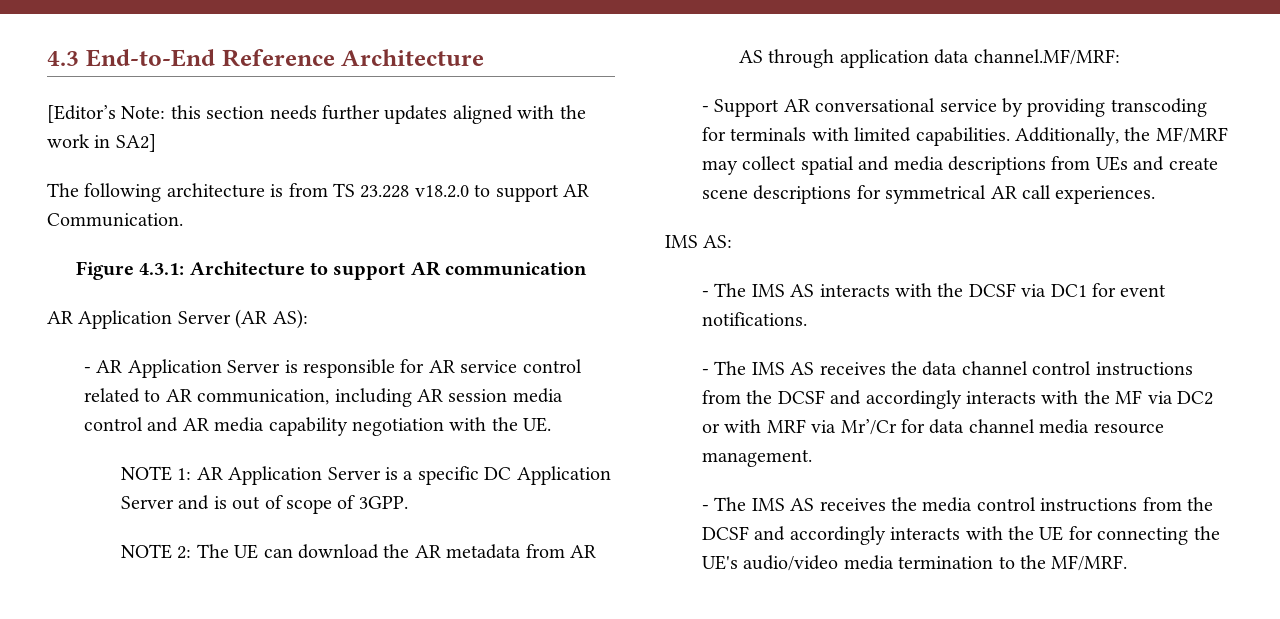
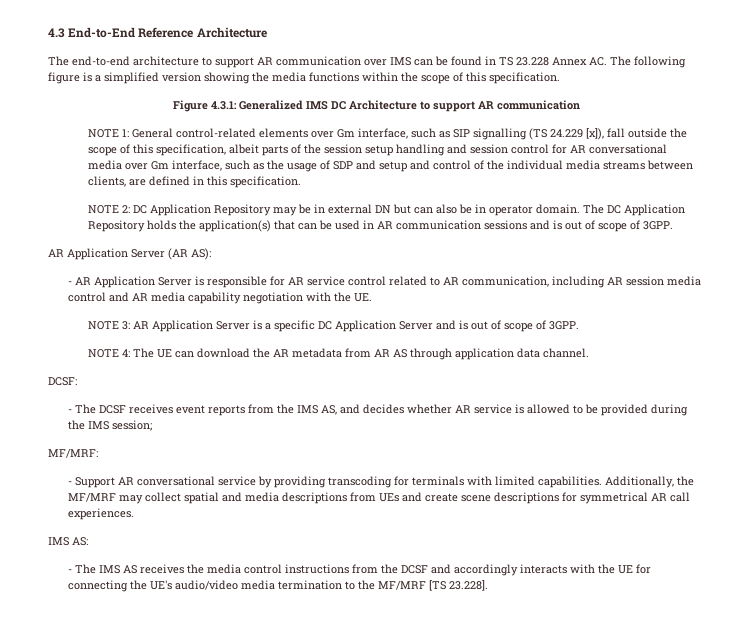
[47,105,586,124] [47,134,156,152] [47,183,589,202] [47,213,183,227] [Editor’s Note: this section needs further updates aligned with the work in SA2] // The following architecture is from TS 23.228 v18.2.0 to support AR Communication. -> [48,56,686,68] [48,72,560,84] The end-to-end architecture to support AR communication over IMS can be found in TS 23.228 Annex AC. The following figure is a simplified version showing the media functions within the scope of this specification.
(185, 269) none -> [238,100,346,110] Generalized IMS DC
(588, 269) none -> [88,128,688,140] [88,144,668,156] [88,160,694,172] [88,176,302,188] [88,204,686,216] [88,220,674,232] // NOTE 1: General control-related elements over Gm interface, such as SIP signalling (TS 24.229 [x]), fall outside the scope of this specification, albeit parts of the session setup handling and session control for AR conversational media over Gm interface, such as the usage of SDP and setup and control of the individual media streams between clients, are defined in this specification. // NOTE 2: DC Application Repository may be in external DN but can also be in operator domain. The DC Application Repository holds the application(s) that can be used in AR communication sessions and is out of scope of 3GPP.
[177,468,192,480] 1: -> [122,321,131,330] 3:
[177,546,192,559] 2: -> [122,349,131,357] 4:
[973,49,1120,65] channel.MF/MRF: -> [543,348,590,358] [48,377,77,386] [68,404,689,416] [68,420,153,431] [48,449,98,458] channel. // DCSF: // - The DCSF receives event reports from the IMS AS, and decides whether AR service is allowed to be provided during the IMS session; // MF/MRF:
[702,283,1167,297] [702,312,808,326] [702,361,1193,376] [702,390,1214,409] [702,419,1164,435] [702,449,813,467] // - The IMS AS interacts with the DCSF via DC1 for event notifications. // - The IMS AS receives the data channel control instructions from the DCSF and accordingly interacts with the MF via DC2 or with MRF via Mr’/Cr for data channel media resource management. -> (88, 541) none
[1051,555,1128,571] MF/MRF. -> [378,580,489,591] MF/MRF [TS 23.228].

